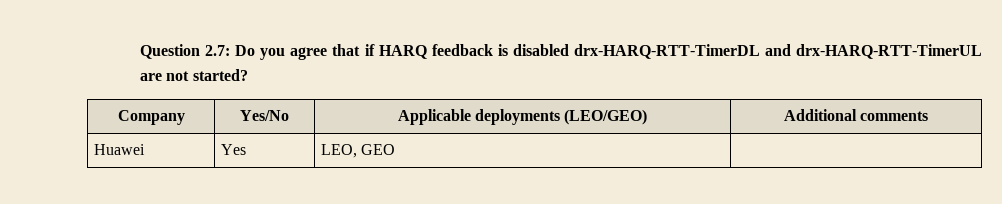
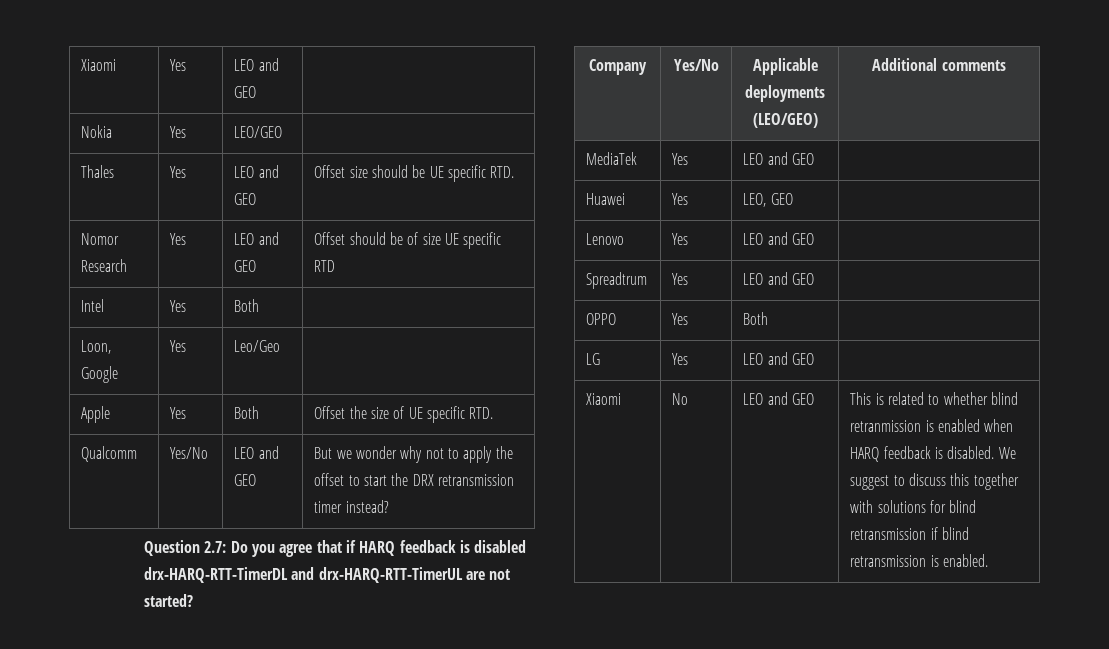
(140, 51) none -> [81,59,117,71] [170,59,187,71] [234,58,279,71] [234,86,257,98] [81,125,113,138] [170,126,187,138] [234,126,283,138] [81,165,115,178] [170,166,187,178] [234,165,279,178] [234,193,257,205] [314,165,515,182] [81,233,120,245] [81,259,128,272] [170,233,187,245] [234,232,279,245] [234,260,257,272] [314,232,502,249] [314,260,336,272] [81,299,105,312] [170,300,187,312] [234,299,260,312] [81,340,112,354] [81,366,119,383] [170,340,187,352] [234,340,281,352] [81,406,111,423] [170,407,187,419] [234,406,260,419] [314,406,494,423] [81,446,138,462] [170,447,209,459] [234,446,279,459] [234,474,257,486] [314,446,513,463] [314,473,514,486] [314,500,389,513] Xiaomi | Yes | LEO and GEO | // Nokia | Yes | LEO/GEO | // Thales | Yes | LEO and GEO | Offset size should be UE specific RTD. // Nomor Research | Yes | LEO and GEO | Offset should be of size UE specific RTD // Intel | Yes | Both | // Loon, Google | Yes | Leo/Geo | // Apple | Yes | Both | Offset the size of UE specific RTD. // Qualcomm | Yes/No | LEO and GEO | But we wonder why not to apply the offset to start the DRX retransmission timer instead? //
(929, 116) none -> [586,152,638,165] [672,153,689,165] [743,152,815,165] // MediaTek | Yes | LEO and GEO |
(396, 149) none -> [586,233,625,245] [672,233,689,245] [743,232,815,245] [586,272,648,289] [672,273,689,285] [743,272,815,285] [586,313,617,325] [672,313,689,325] [743,312,769,325] [586,353,601,365] [672,353,689,365] [743,352,815,365] [586,393,622,405] [672,393,689,405] [743,392,815,405] [850,392,1018,405] [850,419,1014,432] [850,446,1016,462] [850,473,1019,490] [850,500,977,513] [850,527,970,540] [850,554,989,567] // Lenovo | Yes | LEO and GEO | // Spreadtrum | Yes | LEO and GEO | // OPPO | Yes | Both | // LG | Yes | LEO and GEO | // Xiaomi | No | LEO and GEO | This is related to whether blind retranmission is enabled when HARQ feedback is disabled. We suggest to discuss this together with solutions for blind retransmission if blind retransmission is enabled.

